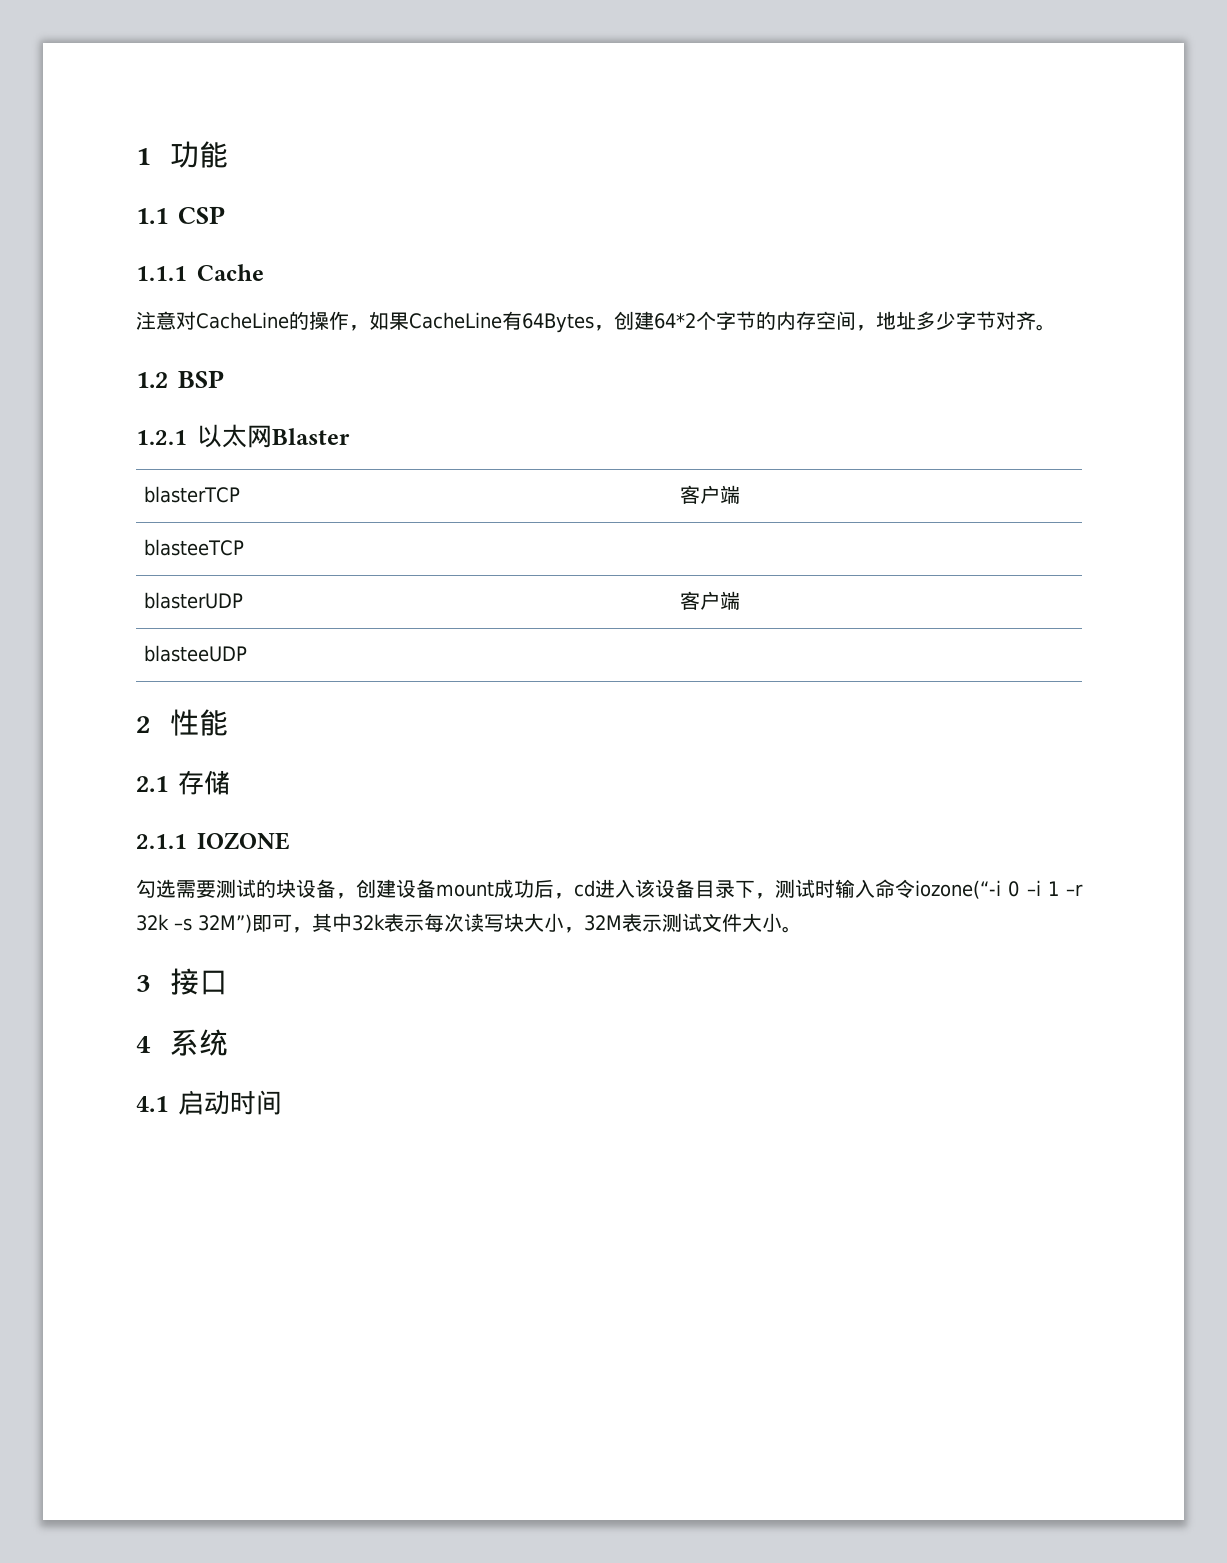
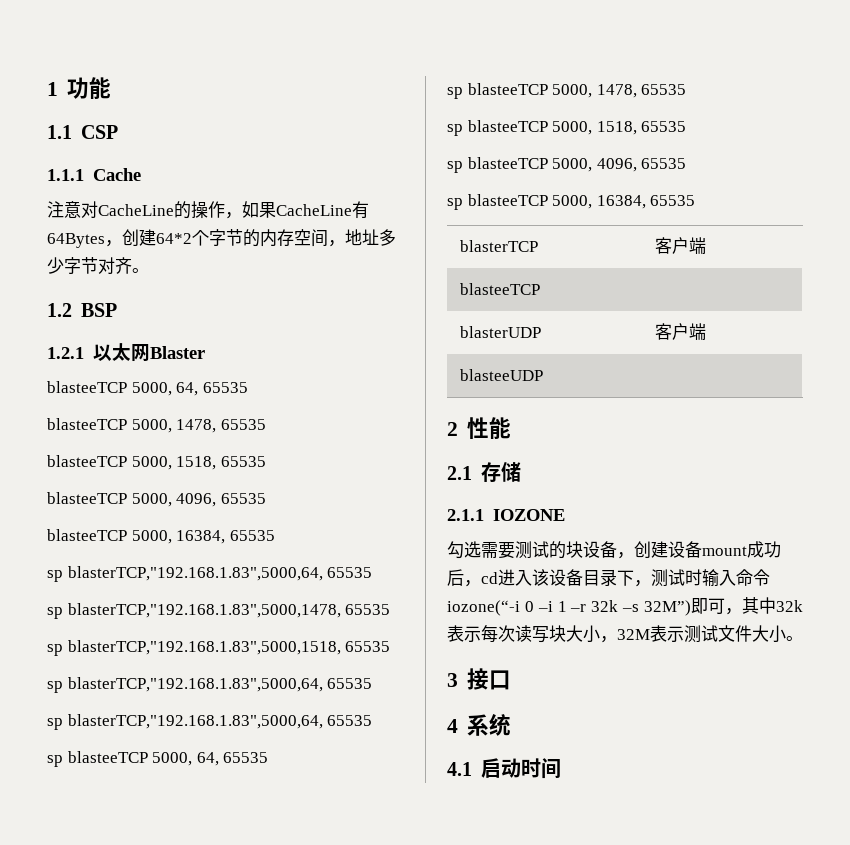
(350, 436) none -> [47,381,248,396] [47,418,266,433] [47,455,266,470] [47,492,266,507] [47,529,275,544] [47,566,373,582] [47,603,391,619] [47,640,391,656] [47,677,373,693] [47,714,373,730] [47,751,269,767] [447,83,687,99] [447,120,687,136] [447,157,687,173] [447,194,696,210] // blasteeTCP 5000, 64, 65535 // blasteeTCP 5000, 1478, 65535 // blasteeTCP 5000, 1518, 65535 // blasteeTCP 5000, 4096, 65535 // blasteeTCP 5000, 16384, 65535 // sp blasterTCP,"192.168.1.83",5000,64, 65535 // sp blasterTCP,"192.168.1.83",5000,1478, 65535 // sp blasterTCP,"192.168.1.83",5000,1518, 65535 // sp blasterTCP,"192.168.1.83",5000,64, 65535 // sp blasterTCP,"192.168.1.83",5000,64, 65535 // sp blasteeTCP 5000, 64, 65535 // sp blasteeTCP 5000, 1478, 65535 // sp blasteeTCP 5000, 1518, 65535 // sp blasteeTCP 5000, 4096, 65535 // sp blasteeTCP 5000, 16384, 65535

